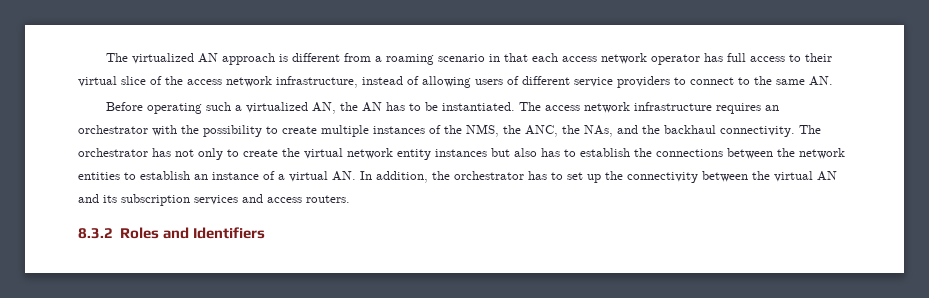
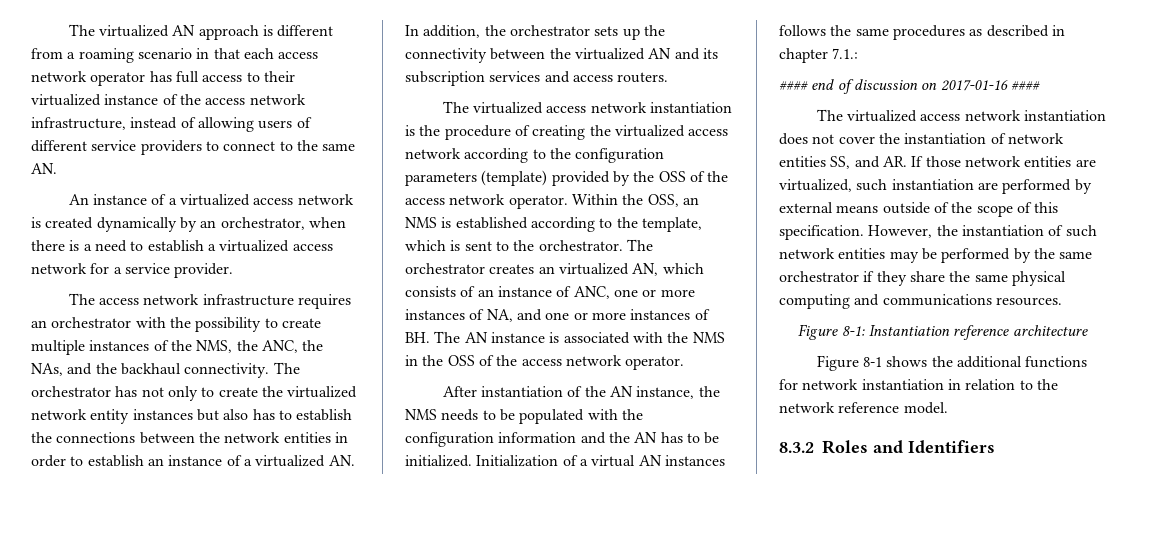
[78,76,146,87] virtual slice -> [31,94,159,106] virtualized instance
[105,102,515,114] Before operating such a virtualized AN, the AN has to be instantiated. -> [68,194,354,206] [31,217,346,232] [31,240,333,252] [31,263,234,278] An instance of a virtualized access network is created dynamically by an orchestrator, when there is a need to establish a virtualized access network for a service provider. //
[304,148,343,159] virtual -> [287,386,358,398] virtualized
(120, 176) none -> [334,432,348,443] [31,455,66,467] in order
[289,171,328,182] virtual -> [255,455,326,467] virtualized
[528,171,583,180] has to set -> [594,26,619,36] sets
[774,171,813,182] virtual -> [574,48,645,60] virtualized
(350, 199) none -> [442,101,732,114] [405,125,729,140] [405,148,665,163] [405,170,729,186] [405,194,699,209] [405,217,702,232] [405,239,653,251] [405,263,704,276] [405,286,695,299] [405,309,710,322] [405,331,725,344] [405,355,685,370] [442,386,720,399] [405,409,643,424] [405,432,720,447] [405,455,725,467] [779,25,1065,40] [779,48,859,63] [779,79,1040,94] [816,109,1106,122] [779,133,1064,145] [779,156,1096,169] [779,179,1092,194] [779,202,1059,217] [779,225,1097,240] [779,248,1093,263] [779,271,1066,286] [779,294,1062,309] [798,324,1088,340] [816,355,1088,371] [779,379,1058,390] [779,402,948,414] // The virtualized access network instantiation is the procedure of creating the virtualized access network according to the configuration parameters (template) provided by the OSS of the access network operator. Within the OSS, an NMS is established according to the template, which is sent to the orchestrator. The orchestrator creates an virtualized AN, which consists of an instance of ANC, one or more instances of NA, and one or more instances of BH. The AN instance is associated with the NMS in the OSS of the access network operator. // After instantiation of the AN instance, the NMS needs to be populated with the configuration information and the AN has to be initialized. Initialization of a virtual AN instances follows the same procedures as described in chapter 7.1.: // #### end of discussion on 2017-01-16 #### // The virtualized access network instantiation does not cover the instantiation of network entities SS, and AR. If those network entities are virtualized, such instantiation are performed by external means outside of the scope of this specification. However, the instantiation of such network entities may be performed by the same orchestrator if they share the same physical computing and communications resources. // Figure 8-1: Instantiation reference architecture // Figure 8-1 shows the additional functions for network instantiation in relation to the network reference model.

